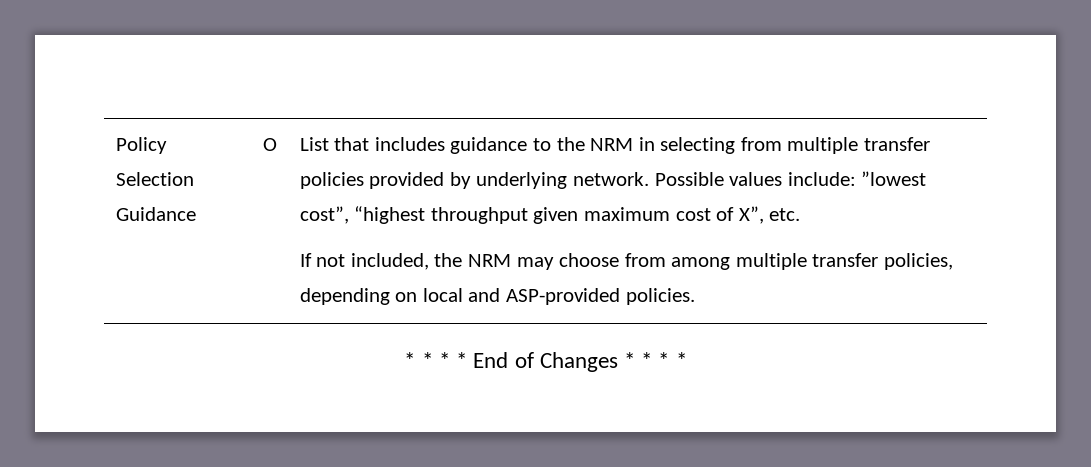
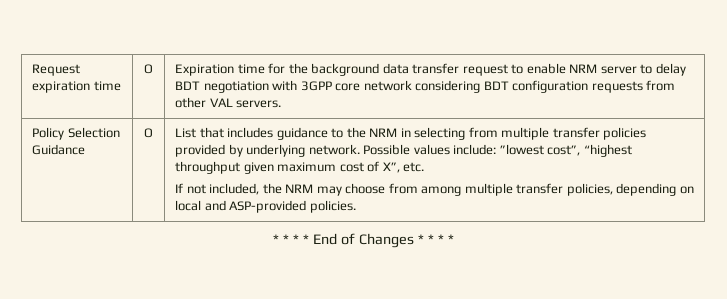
(115, 145) none -> [31,64,80,76] [31,81,121,93] [144,64,153,74] [174,63,686,76] [174,80,676,93] [174,97,282,108] Request expiration time | O | Expiration time for the background data transfer request to enable NRM server to delay BDT negotiation with 3GPP core network considering BDT configuration requests from other VAL servers. //

